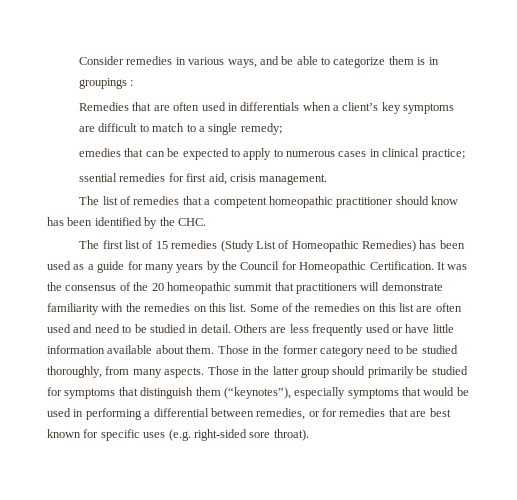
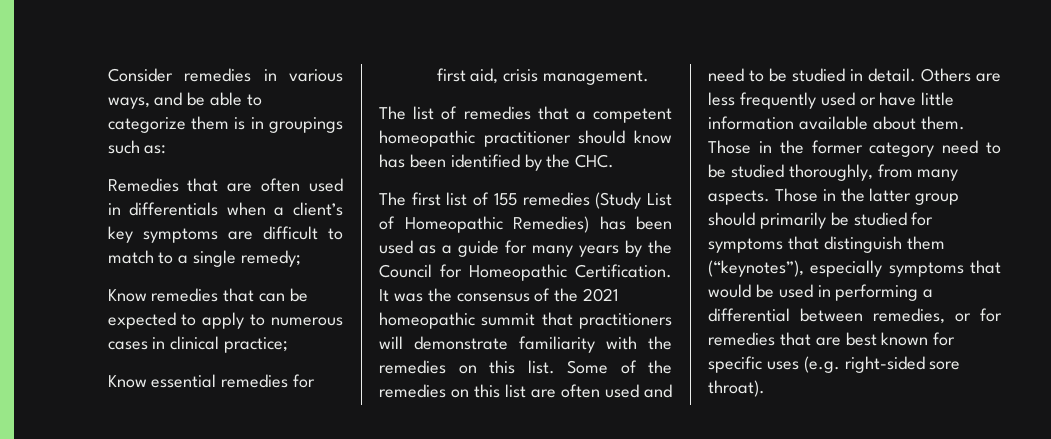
[130,80,134,86] : -> [107,140,167,154] such as:
[79,148,122,157] emedies -> [107,288,219,302] Know remedies
[79,173,118,182] ssential -> [107,374,217,388] Know essential
[155,241,168,249] 15 -> [493,193,517,206] 155
[151,283,164,291] 20 -> [583,288,619,302] 2021

